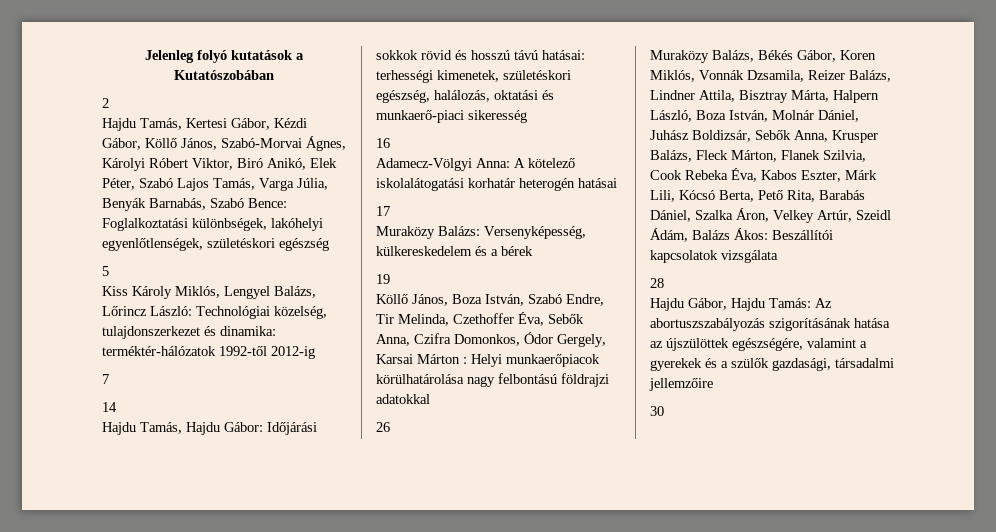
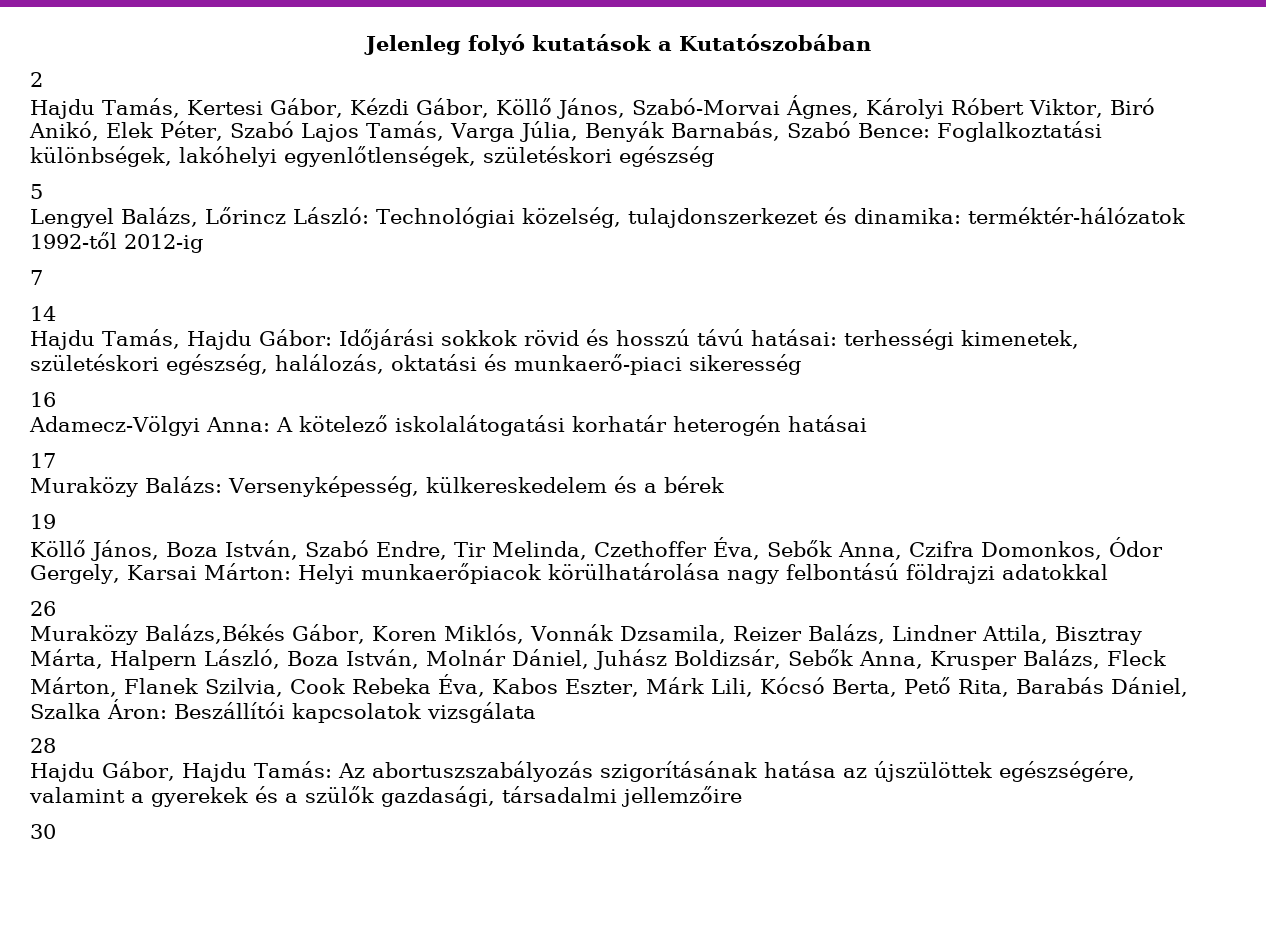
[102,286,220,299] Kiss Károly Miklós, -> (43, 191) none
[417,354,467,364] Márton : -> [203,563,291,580] Márton:
[712,50,793,62] Balázs, Békés -> [145,624,285,644] Balázs,Békés
[736,208,891,223] [650,228,768,242] Áron, Velkey Artúr, Szeidl Ádám, Balázs Ákos: -> [107,699,167,719] Áron:

